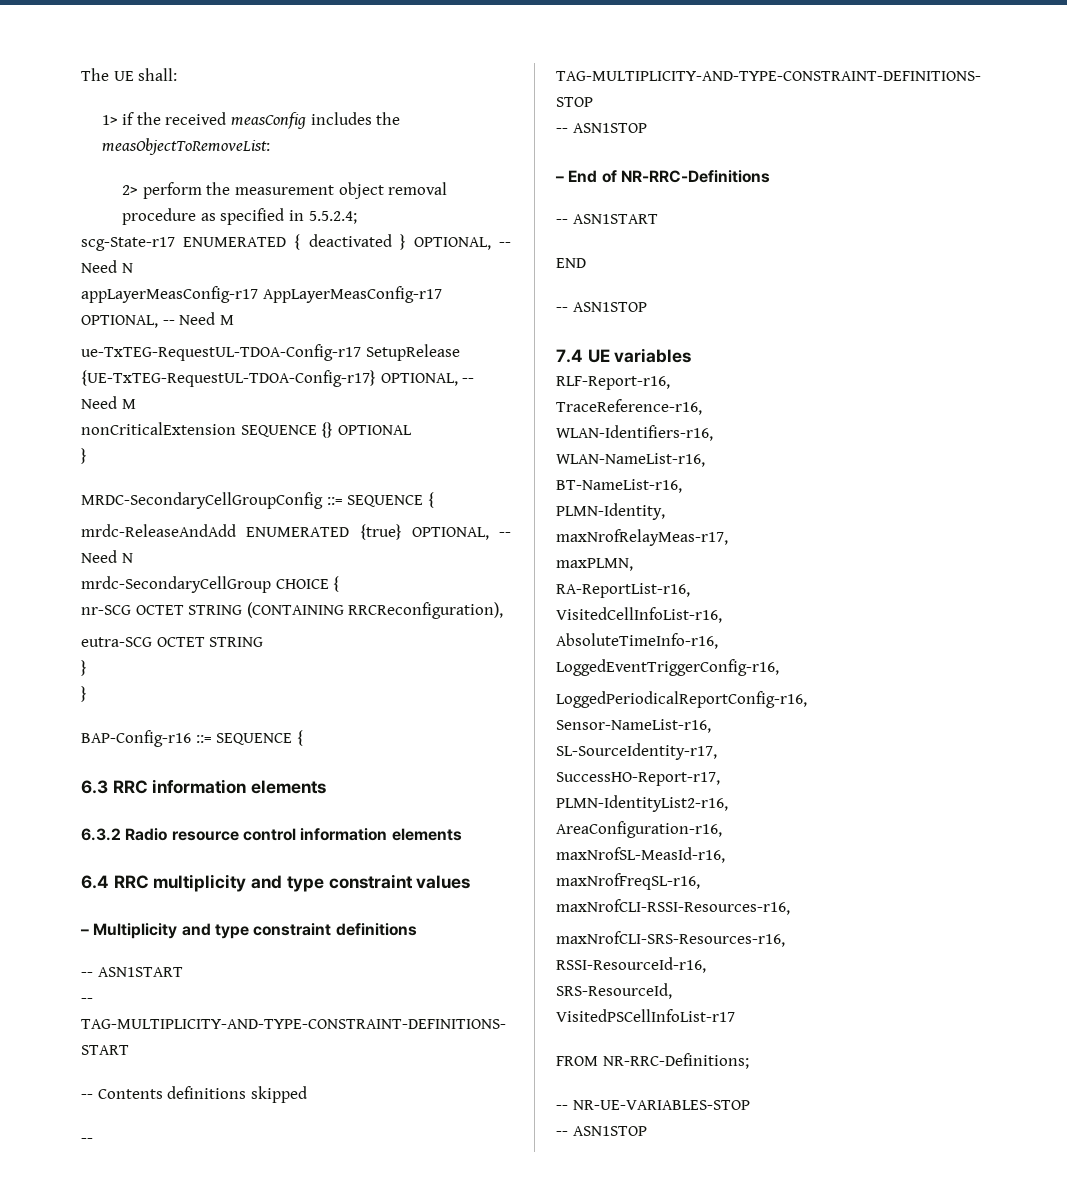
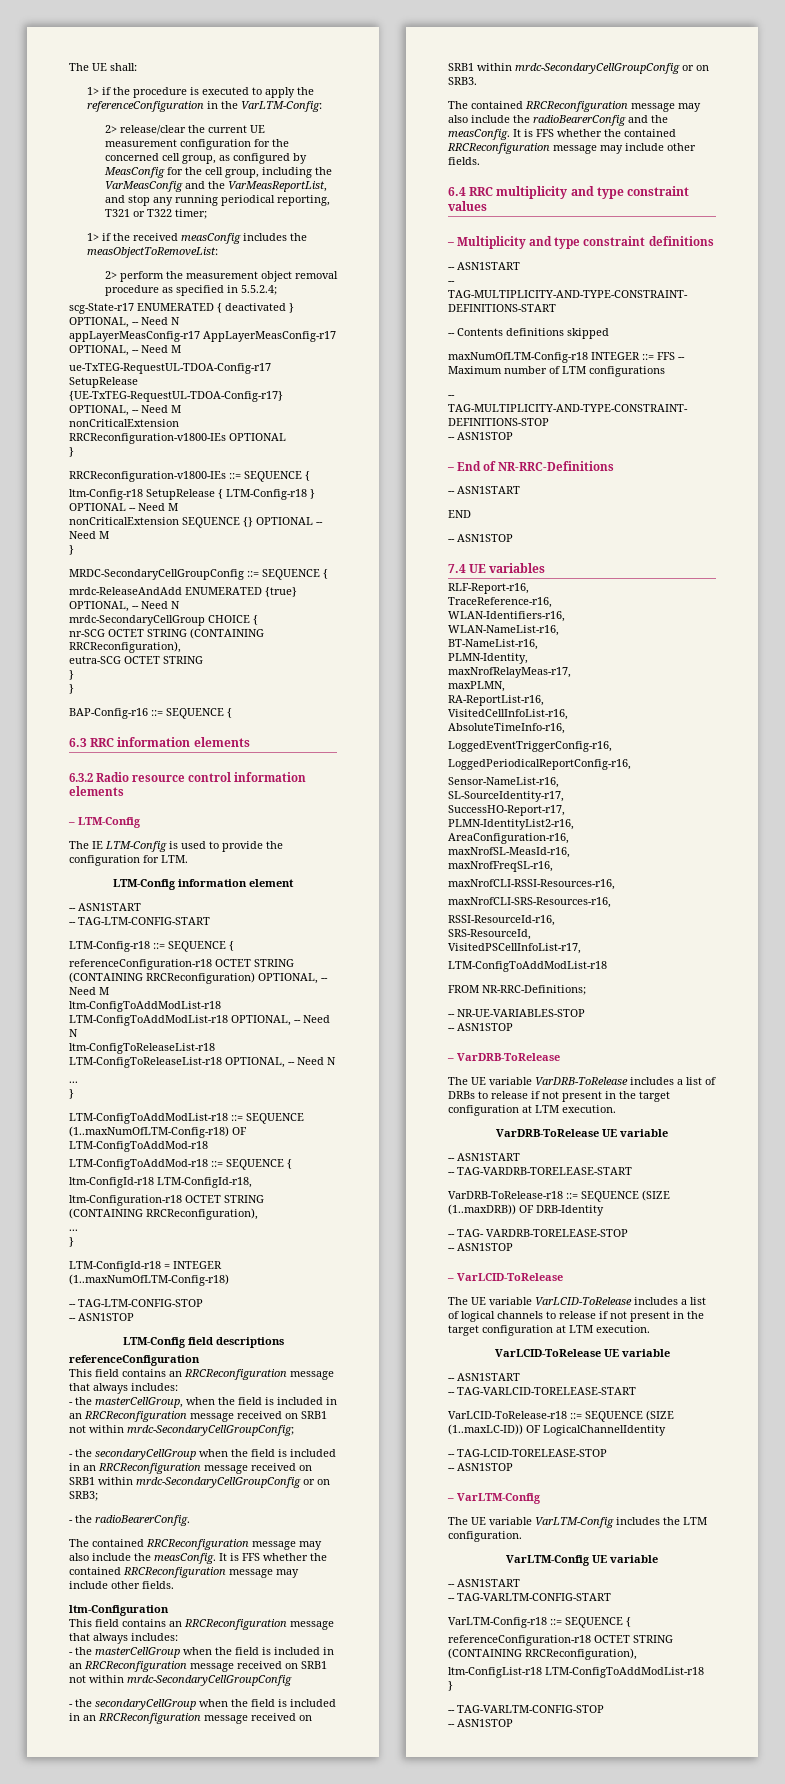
(178, 74) none -> [86,87,314,98] [86,101,322,112] [104,125,265,135] [104,139,289,150] [104,153,307,164] [103,167,332,178] [104,181,327,192] [104,195,330,206] [104,209,207,219] // 1> if the procedure is executed to apply the referenceConfiguration in the VarLTM-Config: // 2> release/clear the current UE measurement configuration for the concerned cell group, as configured by MeasConfig for the cell group, including the VarMeasConfig and the VarMeasReportList, and stop any running periodical reporting, T321 or T322 timer;
(136, 404) none -> [69,419,179,427] [69,433,286,444] [69,447,74,457] [69,471,310,482] [69,489,315,500] [69,503,178,511] // nonCriticalExtension RRCReconfiguration-v1800-IEs OPTIONAL // } // RRCReconfiguration-v1800-IEs ::= SEQUENCE { // ltm-Config-r18 SetupRelease { LTM-Config-r18 } OPTIONAL -- Need M
(412, 430) none -> [316,522,323,525] [69,531,109,539] -- Need M
(462, 834) none -> [68,817,141,828] [69,841,283,852] [69,855,188,866] [113,879,294,890] [69,903,141,911] [69,917,210,925] [69,941,234,952] [69,959,294,970] [69,972,328,984] [69,987,109,995] [69,1001,221,1012] [69,1015,330,1026] [69,1029,78,1037] [69,1043,215,1054] [69,1057,336,1068] [69,1081,78,1083] [69,1089,74,1099] [69,1113,304,1124] [69,1126,247,1138] [69,1141,208,1152] [69,1159,292,1170] [69,1177,252,1188] [69,1195,264,1206] [69,1208,258,1220] [69,1229,78,1231] [69,1237,74,1247] [69,1261,222,1272] [69,1274,229,1286] [69,1299,203,1307] [69,1313,134,1321] [122,1337,284,1348] [69,1355,200,1366] [69,1369,334,1380] [69,1383,178,1394] [69,1397,337,1408] [69,1411,327,1422] [69,1425,294,1436] [69,1449,336,1460] [69,1463,312,1474] [69,1477,330,1488] [69,1491,98,1501] [69,1515,190,1526] [69,1539,322,1550] [69,1553,327,1564] [69,1567,299,1578] [69,1581,174,1589] [69,1605,169,1616] [69,1619,334,1630] [69,1633,178,1644] [69,1647,334,1658] [69,1661,327,1672] [69,1675,292,1686] [69,1699,336,1710] [69,1713,312,1724] [448,63,709,74] [448,77,477,85] [448,101,701,112] [448,115,668,126] [448,129,676,140] [447,143,696,154] [448,157,480,165] // – LTM-Config // The IE LTM-Config is used to provide the configuration for LTM. // LTM-Config information element // -- ASN1START // -- TAG-LTM-CONFIG-START // LTM-Config-r18 ::= SEQUENCE { // referenceConfiguration-r18 OCTET STRING (CONTAINING RRCReconfiguration) OPTIONAL, -- Need M // ltm-ConfigToAddModList-r18 LTM-ConfigToAddModList-r18 OPTIONAL, -- Need N // ltm-ConfigToReleaseList-r18 LTM-ConfigToReleaseList-r18 OPTIONAL, -- Need N // ... // } // LTM-ConfigToAddModList-r18 ::= SEQUENCE (1..maxNumOfLTM-Config-r18) OF LTM-ConfigToAddMod-r18 // LTM-ConfigToAddMod-r18 ::= SEQUENCE { // ltm-ConfigId-r18 LTM-ConfigId-r18, // ltm-Configuration-r18 OCTET STRING (CONTAINING RRCReconfiguration), // ... // } // LTM-ConfigId-r18 = INTEGER (1..maxNumOfLTM-Config-r18) // -- TAG-LTM-CONFIG-STOP // -- ASN1STOP // LTM-Config field descriptions // referenceConfiguration // This field contains an RRCReconfiguration message that always includes: // - the masterCellGroup, when the field is included in an RRCReconfiguration message received on SRB1 not within mrdc-SecondaryCellGroupConfig; // - the secondaryCellGroup when the field is included in an RRCReconfiguration message received on SRB1 within mrdc-SecondaryCellGroupConfig or on SRB3; // - the radioBearerConfig. // The contained RRCReconfiguration message may also include the measConfig. It is FFS whether the contained RRCReconfiguration message may include other fields. // ltm-Configuration // This field contains an RRCReconfiguration message that always includes: // - the masterCellGroup when the field is included in an RRCReconfiguration message received on SRB1 not within mrdc-SecondaryCellGroupConfig // - the secondaryCellGroup when the field is included in an RRCReconfiguration message received on SRB1 within mrdc-SecondaryCellGroupConfig or on SRB3. // The contained RRCReconfiguration message may also include the radioBearerConfig and the measConfig. It is FFS whether the contained RRCReconfiguration message may include other fields.
(307, 1094) none -> [448,352,685,363] [448,366,665,377] // maxNumOfLTM-Config-r18 INTEGER ::= FFS -- Maximum number of LTM configurations
[556,1009,735,1022] VisitedPSCellInfoList-r17 -> [448,943,581,954] [448,961,607,972] VisitedPSCellInfoList-r17, // LTM-ConfigToAddModList-r18
(647, 1131) none -> [447,1053,560,1061] [448,1077,716,1085] [448,1091,670,1102] [448,1105,616,1116] [496,1129,668,1137] [448,1153,520,1161] [448,1167,632,1175] [448,1190,670,1202] [448,1204,604,1216] [448,1229,628,1237] [448,1243,513,1251] [447,1273,563,1281] [448,1297,706,1305] [448,1311,704,1322] [448,1325,650,1336] [494,1349,670,1357] [448,1373,520,1381] [448,1387,636,1395] [448,1410,674,1422] [448,1424,666,1436] [448,1449,607,1457] [448,1463,513,1471] [447,1493,541,1504] [448,1517,707,1528] [448,1531,522,1542] [506,1555,658,1566] [448,1579,520,1587] [448,1593,611,1601] [448,1617,631,1628] [448,1635,673,1646] [448,1648,637,1660] [448,1667,704,1678] [448,1681,453,1691] [448,1705,604,1713] [448,1719,513,1727] // – VarDRB-ToRelease // The UE variable VarDRB-ToRelease includes a list of DRBs to release if not present in the target configuration at LTM execution. // VarDRB-ToRelease UE variable // -- ASN1START // -- TAG-VARDRB-TORELEASE-START // VarDRB-ToRelease-r18 ::= SEQUENCE (SIZE (1..maxDRB)) OF DRB-Identity // -- TAG- VARDRB-TORELEASE-STOP // -- ASN1STOP // – VarLCID-ToRelease // The UE variable VarLCID-ToRelease includes a list of logical channels to release if not present in the target configuration at LTM execution. // VarLCID-ToRelease UE variable // -- ASN1START // -- TAG-VARLCID-TORELEASE-START // VarLCID-ToRelease-r18 ::= SEQUENCE (SIZE (1..maxLC-ID)) OF LogicalChannelIdentity // -- TAG-LCID-TORELEASE-STOP // -- ASN1STOP // – VarLTM-Config // The UE variable VarLTM-Config includes the LTM configuration. // VarLTM-Config UE variable // -- ASN1START // -- TAG-VARLTM-CONFIG-START // VarLTM-Config-r18 ::= SEQUENCE { // referenceConfiguration-r18 OCTET STRING (CONTAINING RRCReconfiguration), // ltm-ConfigList-r18 LTM-ConfigToAddModList-r18 // } // -- TAG-VARLTM-CONFIG-STOP // -- ASN1STOP

